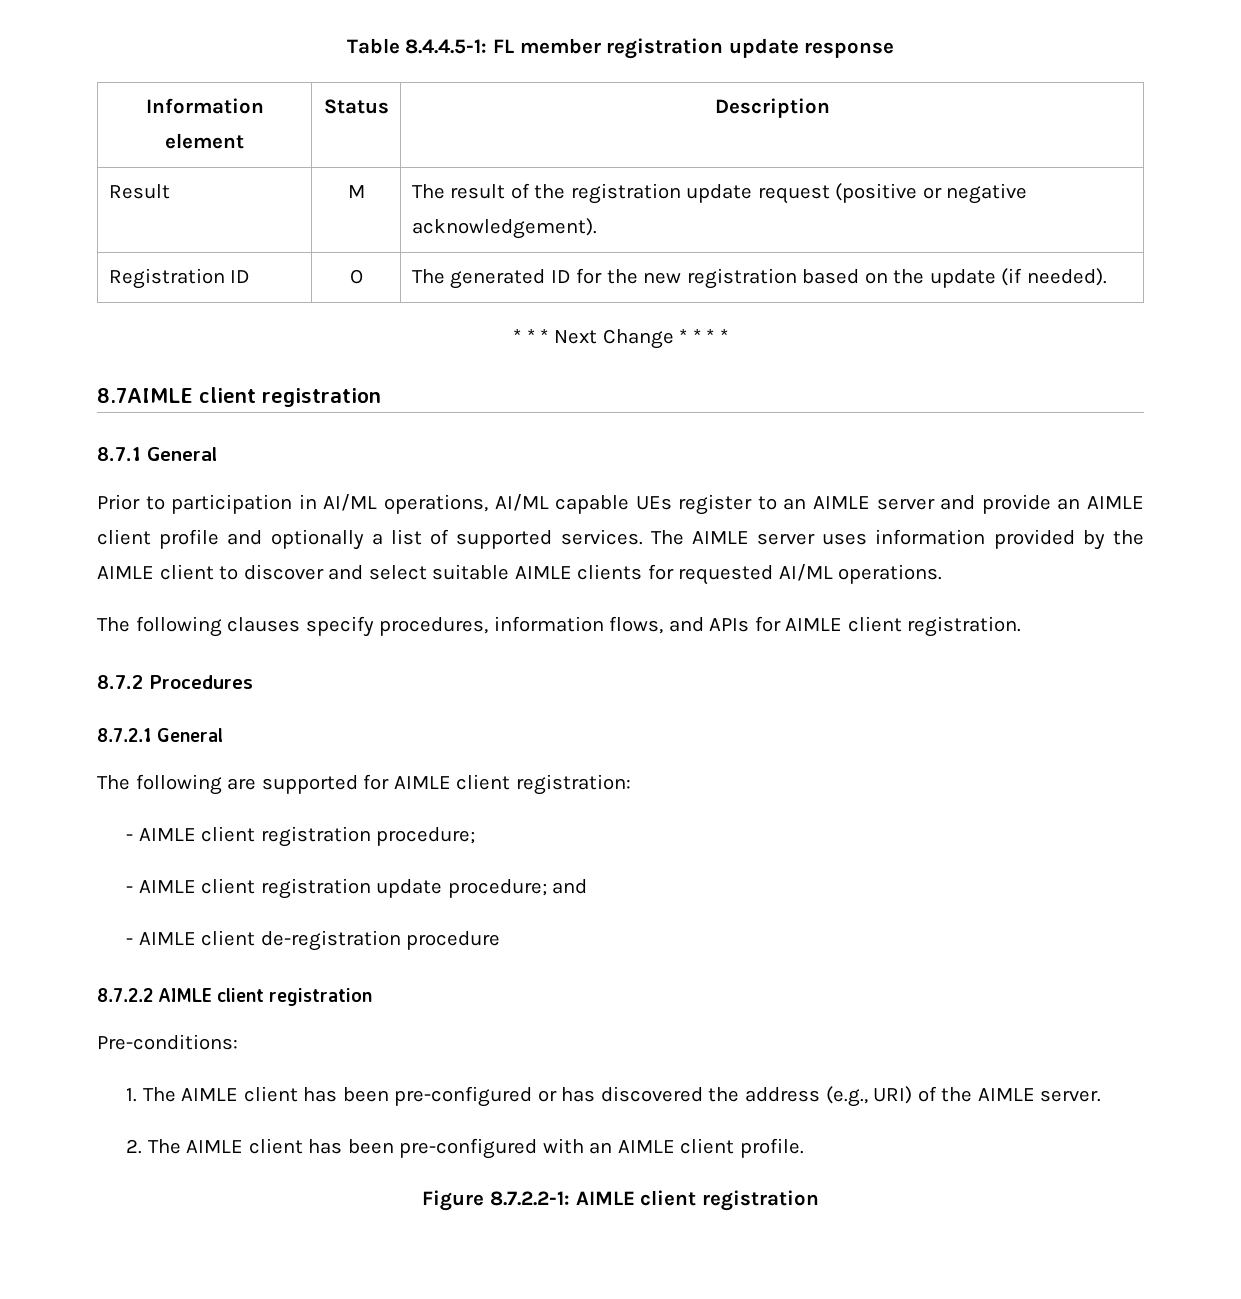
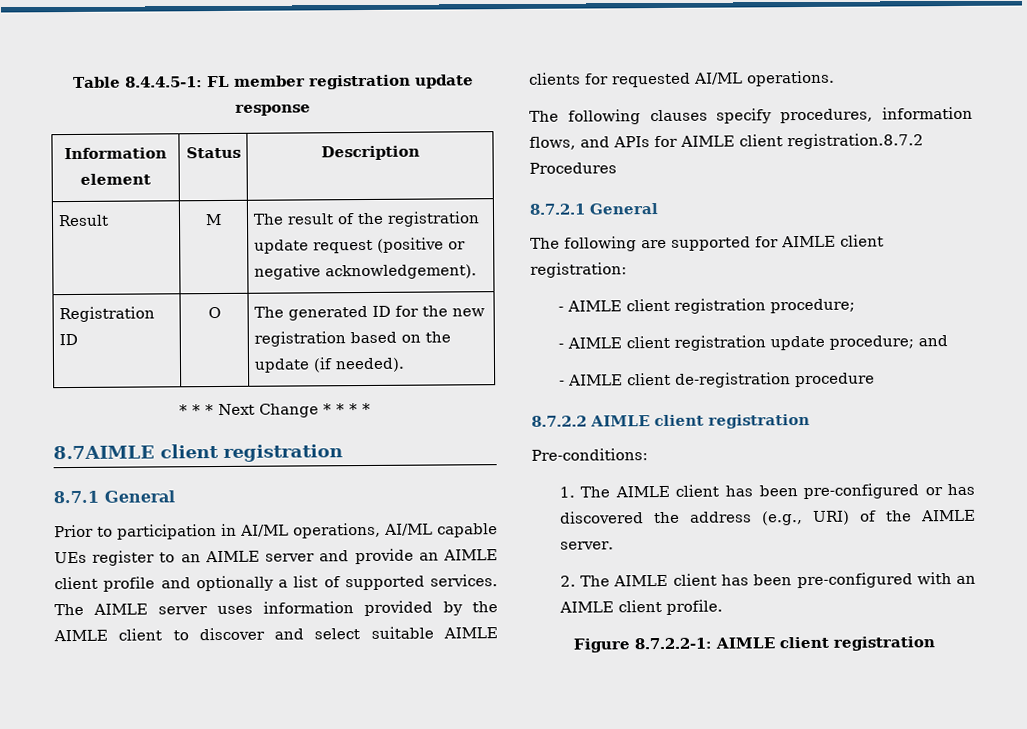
[907,616,1022,637] [97,675,143,689] registration. // 8.7.2 -> [787,133,924,150] registration.8.7.2

